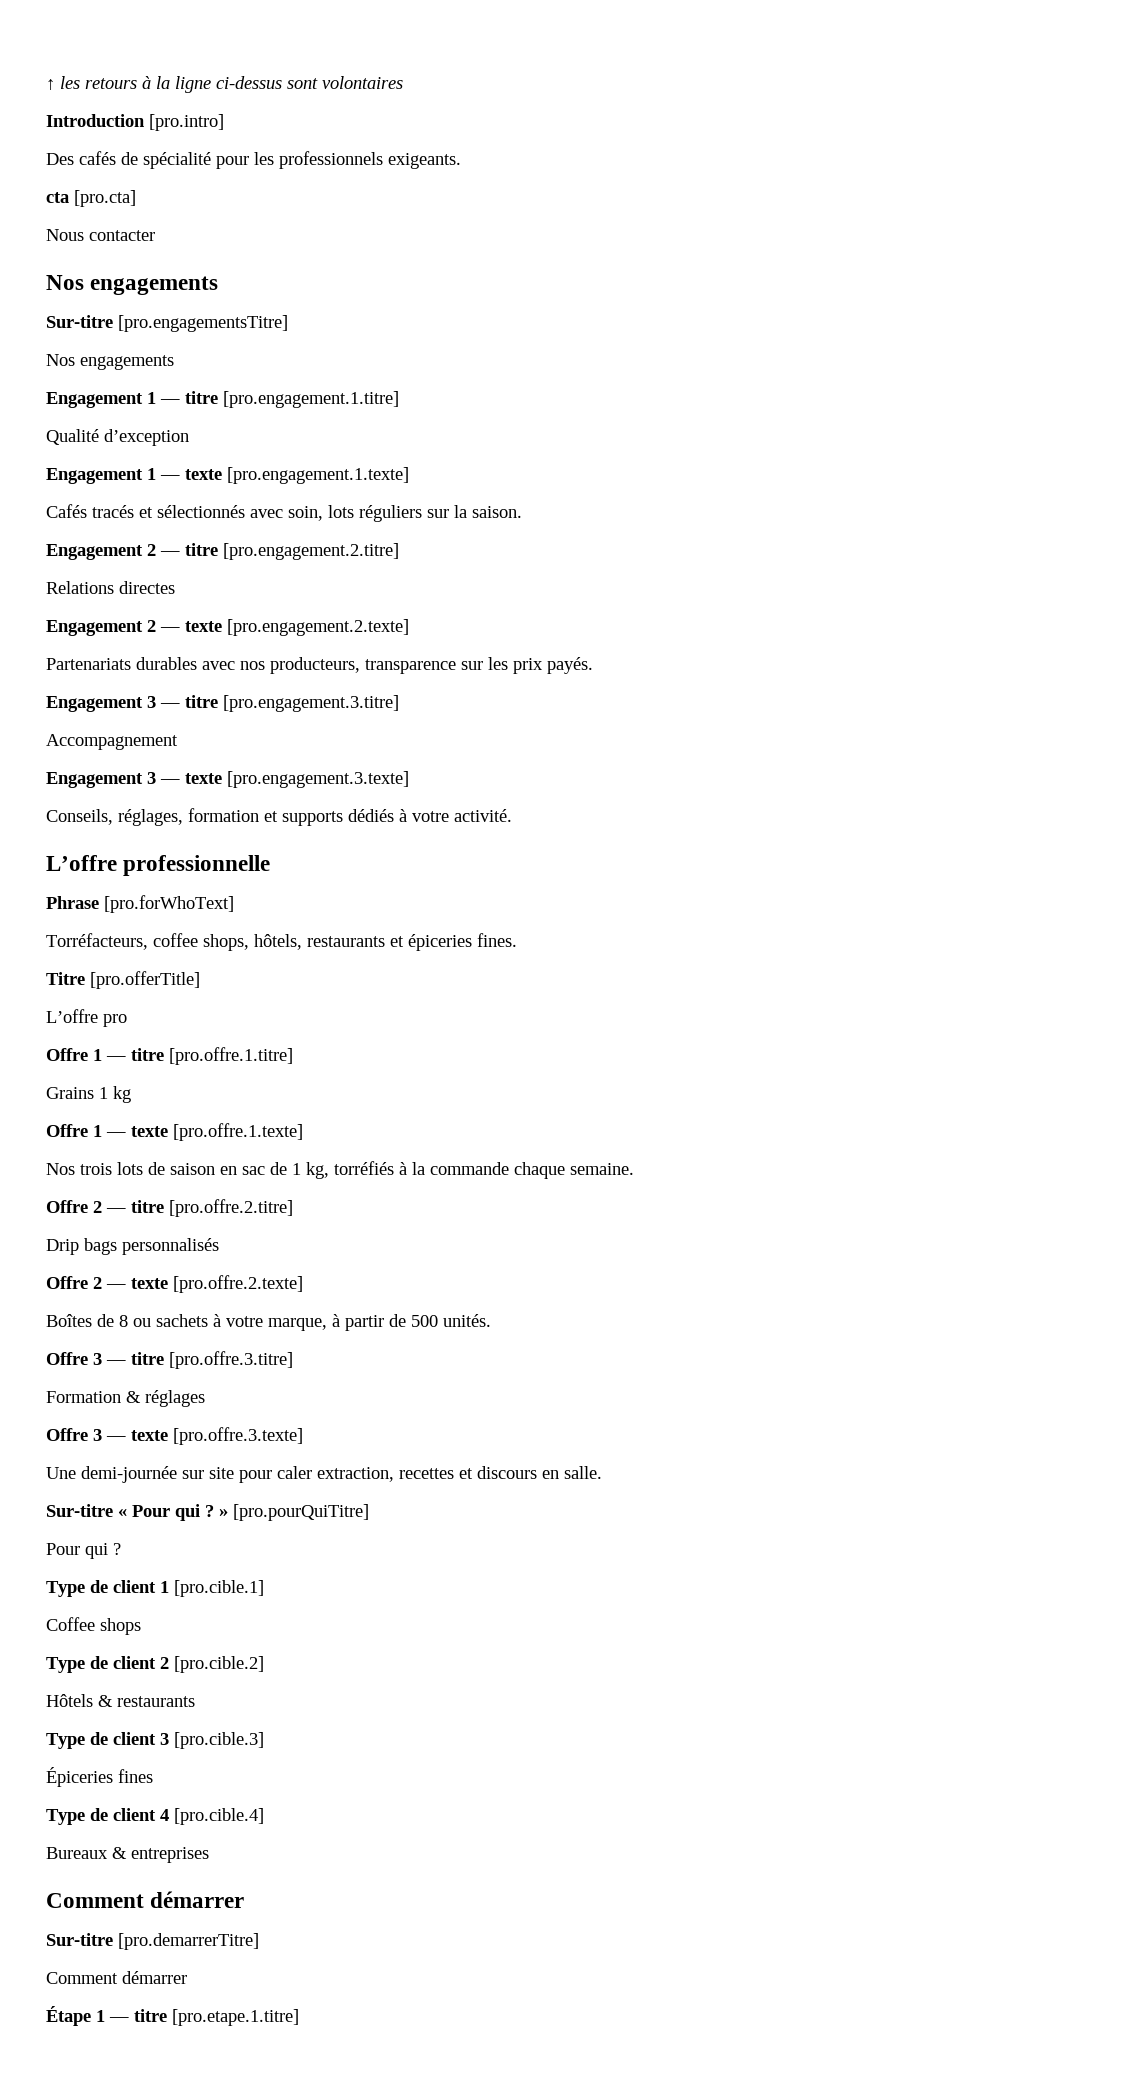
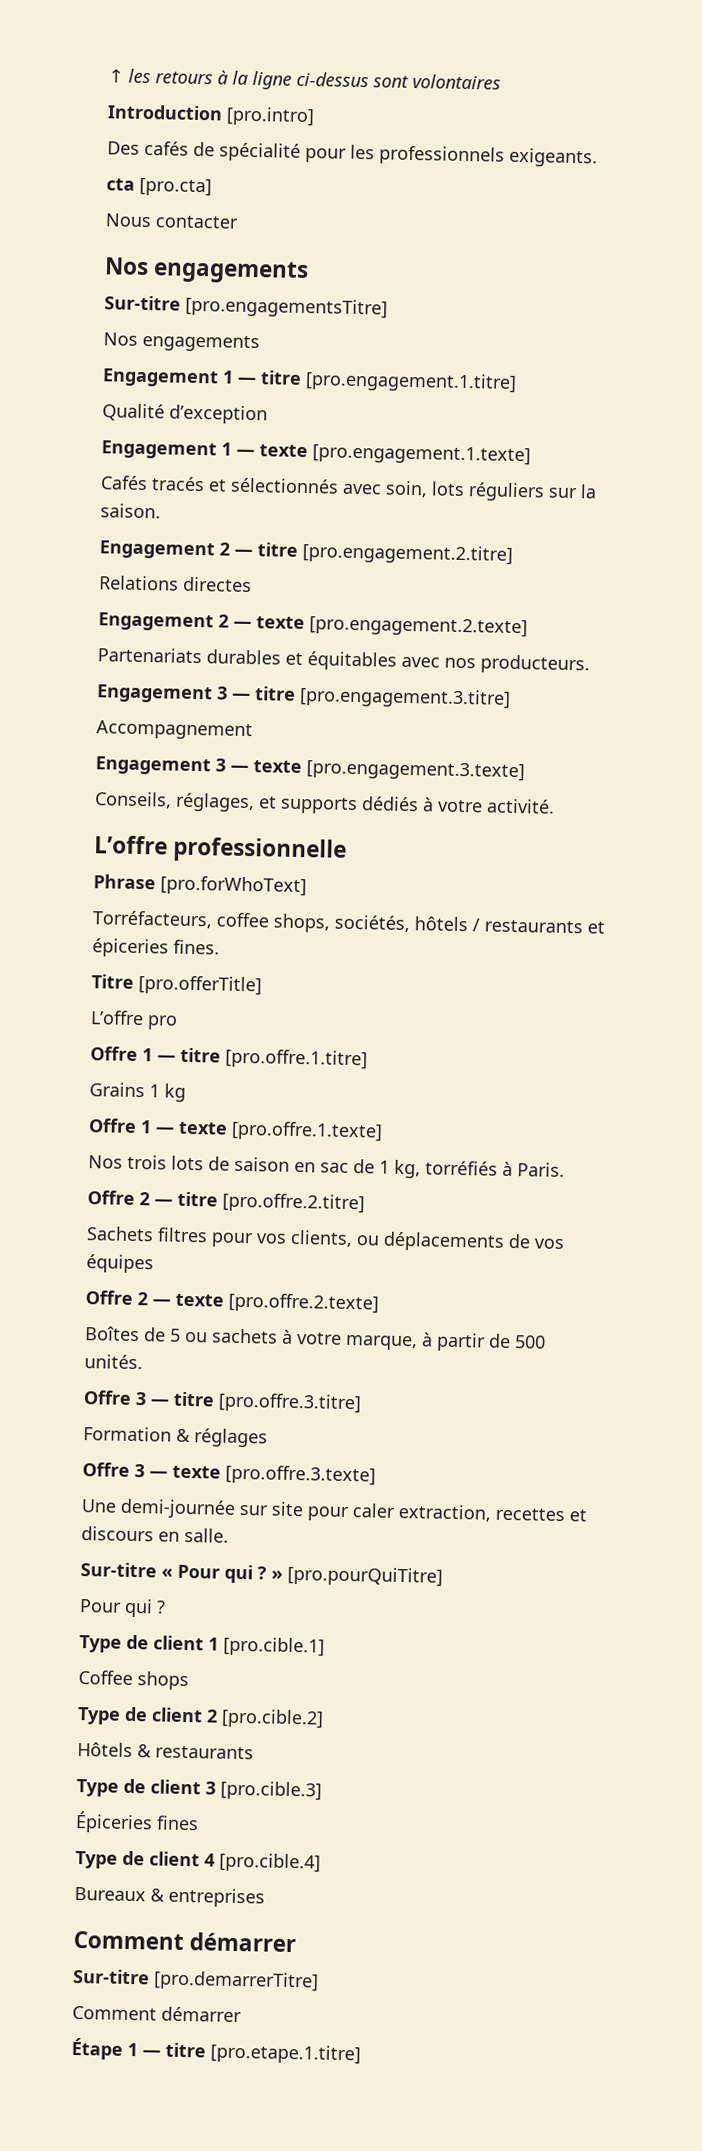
[202,657,593,674] avec nos producteurs, transparence sur les prix payés. -> [285,651,590,675] et équitables avec nos producteurs.
[188,808,259,822] formation -> (255, 802) none
[254,934,302,950] hôtels, -> [334,914,480,933] sociétés, hôtels /
[412,1162,634,1179] la commande chaque semaine. -> [517,1162,565,1177] Paris.
[46,1238,219,1255] Drip bags personnalisés -> [86,1226,564,1252] [86,1254,154,1274] Sachets filtres pour vos clients, ou déplacements de vos équipes
[119,1315,128,1327] 8 -> [169,1328,181,1342] 5

